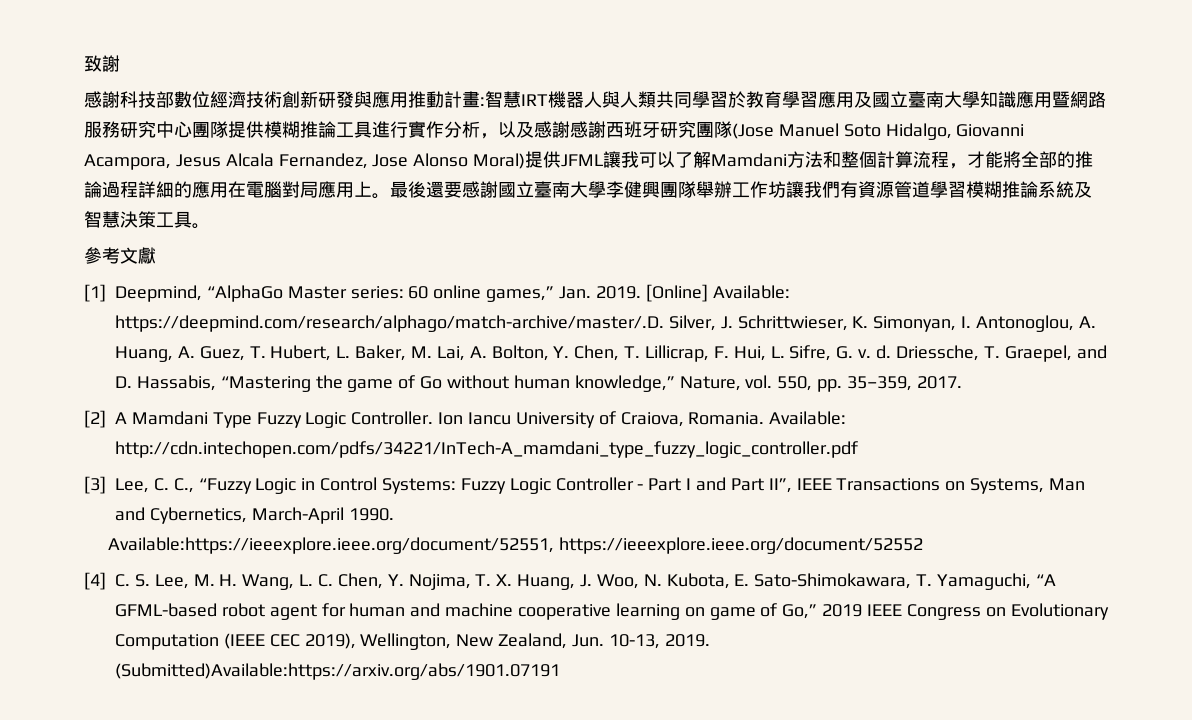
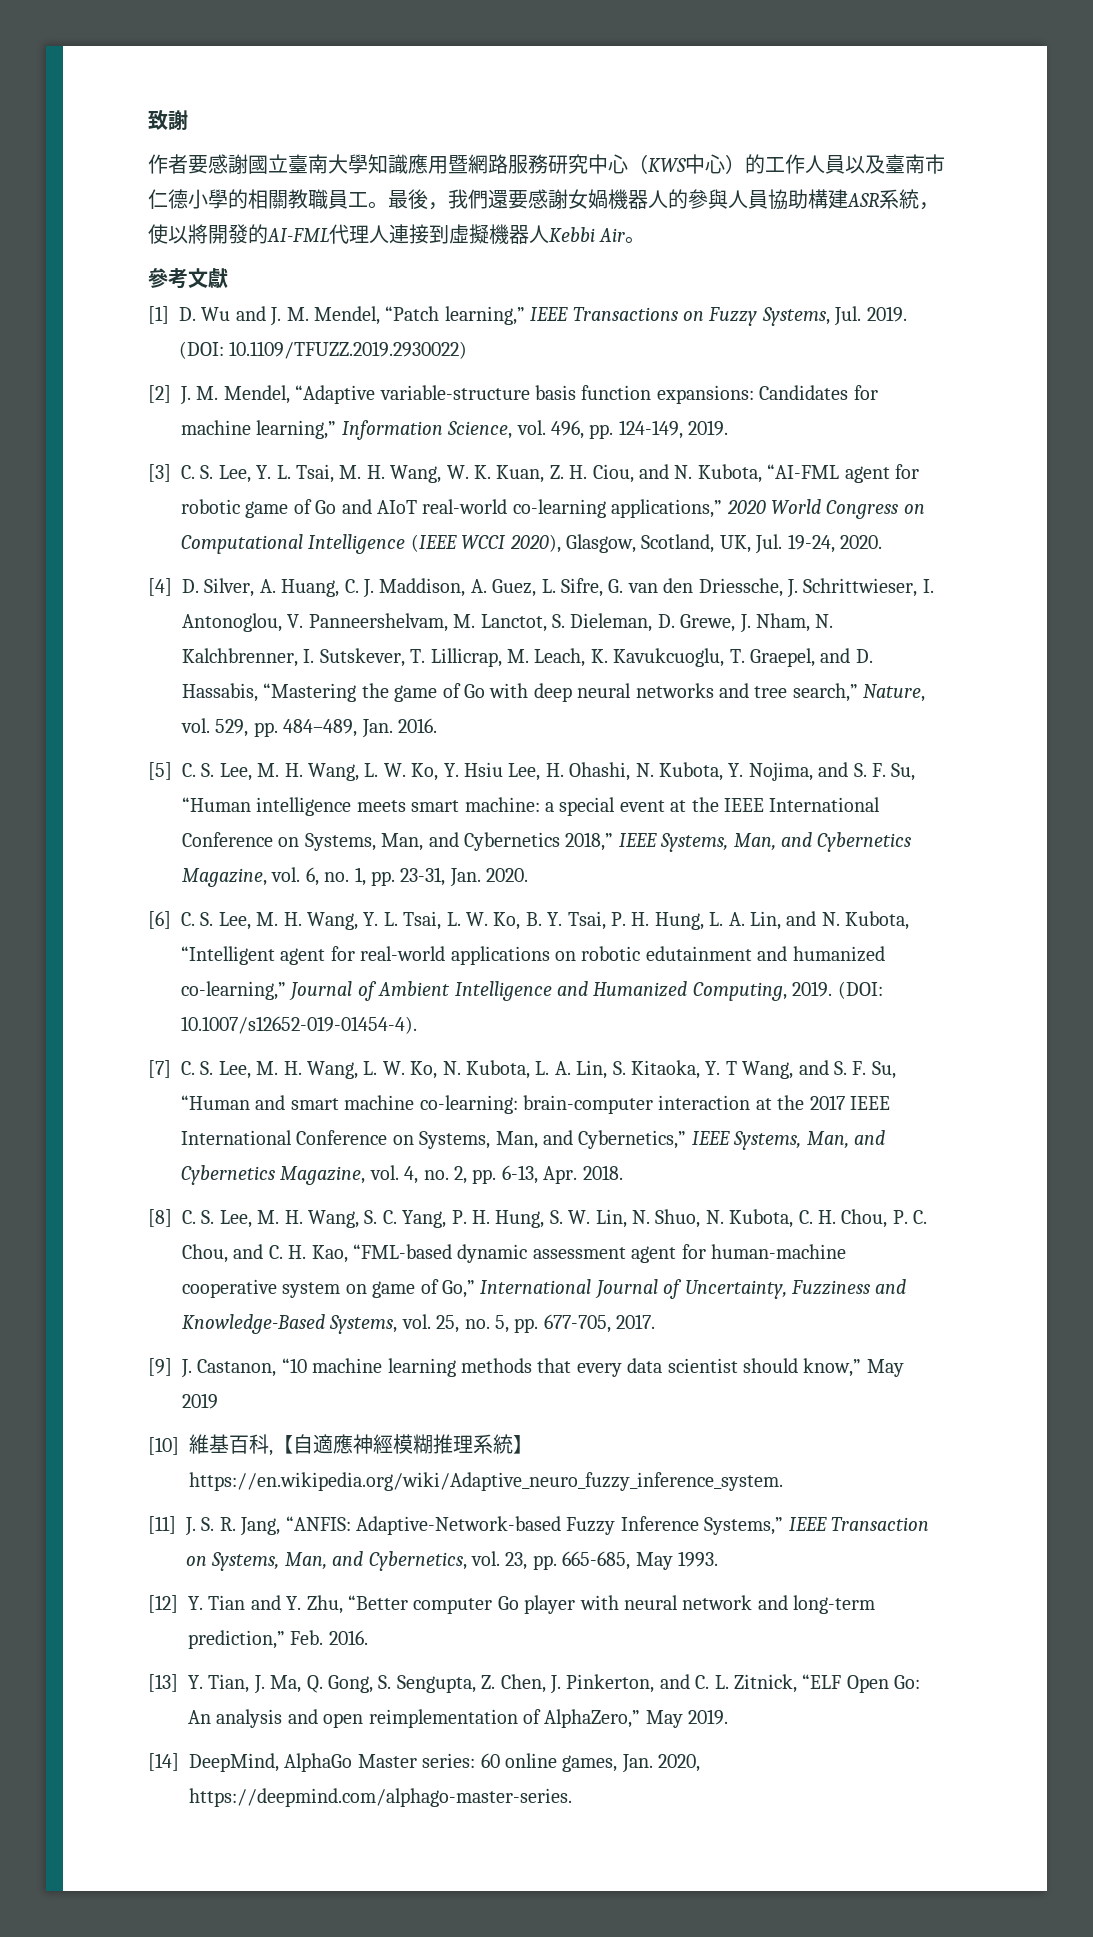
[84,91,872,108] 感謝科技部數位經濟技術創新研發與應用推動計畫:智慧IRT機器人與人類共同學習於教育學習應用及 -> [148,154,248,174] 作者要感謝
[192,121,1025,140] [84,151,1094,170] [84,181,1092,199] [84,211,210,229] [84,247,156,264] [84,284,790,302] [115,315,1096,332] [115,345,979,362] 團隊提供模糊推論工具進行實作分析，以及感謝感謝西班牙研究團隊(Jose Manuel Soto Hidalgo, Giovanni Acampora, Jesus Alcala Fernandez, Jose Alonso Moral)提供JFML讓我可以了解Mamdani方法和整個計算流程，才能將全部的推論過程詳細的應用在電腦對局應用上。最後還要感謝國立臺南大學李健興團隊舉辦工作坊讓我們有資源管道學習模糊推論系統及智慧決策工具。 // 參考文獻 // [1] Deepmind, “AlphaGo Master series: 60 online games,” Jan. 2019. [Online] Available: https://deepmind.com/research/alphago/match-archive/master/.D. Silver, J. Schrittwieser, K. Simonyan, I. Antonoglou, A. Huang, A. Guez, T. Hubert, L. Baker, M. Lai, A. Bolton, Y. Chen, T. Lillicrap, F. Hui, L. Sifre, G. v. d. Driessche, -> [628,154,945,174] [148,189,939,210] [148,224,646,244] [148,268,228,289] [148,306,907,326] [179,341,468,359] [148,385,878,405] [181,420,729,440] [148,464,919,483] [181,499,925,519] [181,534,882,554] [148,578,934,598] [182,613,834,633] [182,648,725,667] （KWS中心）的工作人員以及臺南市仁德小學的相關教職員工。最後，我們還要感謝女媧機器人的參與人員協助構建ASR系統，使以將開發的AI-FML代理人連接到虛擬機器人Kebbi Air。 // 參考文獻 // [1] D. Wu and J. M. Mendel, “Patch learning,” IEEE Transactions on Fuzzy Systems, Jul. 2019. (DOI: 10.1109/TFUZZ.2019.2930022) // [2] J. M. Mendel, “Adaptive variable-structure basis function expansions: Candidates for machine learning,” Information Science, vol. 496, pp. 124-149, 2019. // [3] C. S. Lee, Y. L. Tsai, M. H. Wang, W. K. Kuan, Z. H. Ciou, and N. Kubota, “AI-FML agent for robotic game of Go and AIoT real-world co-learning applications,” 2020 World Congress on Computational Intelligence (IEEE WCCI 2020), Glasgow, Scotland, UK, Jul. 19-24, 2020. // [4] D. Silver, A. Huang, C. J. Maddison, A. Guez, L. Sifre, G. van den Driessche, J. Schrittwieser, I. Antonoglou, V. Panneershelvam, M. Lanctot, S. Dieleman, D. Grewe, J. Nham, N. Kalchbrenner, I. Sutskever, T. Lillicrap, M. Leach, K. Kavukcuoglu,
[447,375,962,392] [84,410,847,428] [115,441,858,458] [84,476,1086,494] [115,507,394,524] [108,537,924,554] [84,572,1056,590] [115,603,1109,620] [115,633,710,650] [115,663,560,680] without human knowledge,” Nature, vol. 550, pp. 35–359, 2017. // [2] A Mamdani Type Fuzzy Logic Controller. Ion Iancu University of Craiova, Romania. Available: http://cdn.intechopen.com/pdfs/34221/InTech-A_mamdani_type_fuzzy_logic_controller.pdf // [3] Lee, C. C., “Fuzzy Logic in Control Systems: Fuzzy Logic Controller - Part I and Part II”, IEEE Transactions on Systems, Man and Cybernetics, March-April 1990. // Available:https://ieeexplore.ieee.org/document/52551, https://ieeexplore.ieee.org/document/52552 // [4] C. S. Lee, M. H. Wang, L. C. Chen, Y. Nojima, T. X. Huang, J. Woo, N. Kubota, E. Sato-Shimokawara, T. Yamaguchi, “A GFML-based robot agent for human and machine cooperative learning on game of Go,” 2019 IEEE Congress on Evolutionary Computation (IEEE CEC 2019), Wellington, New Zealand, Jun. 10-13, 2019. (Submitted)Available:https://arxiv.org/abs/1901.07191 -> [489,683,926,702] [181,718,437,738] [148,762,916,781] [182,797,881,816] [182,832,912,852] [182,867,529,887] [148,911,910,930] [181,946,885,965] [181,981,883,1001] [181,1016,417,1034] [148,1060,896,1079] [181,1095,890,1114] [181,1130,885,1150] [181,1165,623,1185] [148,1209,928,1228] [182,1244,846,1263] [182,1279,907,1299] [182,1314,656,1334] [148,1358,904,1378] [182,1393,218,1409] [148,1434,533,1456] [189,1472,783,1491] [148,1516,929,1536] [186,1551,718,1571] [148,1595,876,1614] [188,1630,368,1649] [148,1674,921,1694] [188,1709,729,1728] [148,1753,701,1773] [189,1788,572,1807] with deep neural networks and tree search,” Nature, vol. 529, pp. 484–489, Jan. 2016. // [5] C. S. Lee, M. H. Wang, L. W. Ko, Y. Hsiu Lee, H. Ohashi, N. Kubota, Y. Nojima, and S. F. Su, “Human intelligence meets smart machine: a special event at the IEEE International Conference on Systems, Man, and Cybernetics 2018,” IEEE Systems, Man, and Cybernetics Magazine, vol. 6, no. 1, pp. 23-31, Jan. 2020. // [6] C. S. Lee, M. H. Wang, Y. L. Tsai, L. W. Ko, B. Y. Tsai, P. H. Hung, L. A. Lin, and N. Kubota, “Intelligent agent for real-world applications on robotic edutainment and humanized co-learning,” Journal of Ambient Intelligence and Humanized Computing, 2019. (DOI: 10.1007/s12652-019-01454-4). // [7] C. S. Lee, M. H. Wang, L. W. Ko, N. Kubota, L. A. Lin, S. Kitaoka, Y. T Wang, and S. F. Su, “Human and smart machine co-learning: brain-computer interaction at the 2017 IEEE International Conference on Systems, Man, and Cybernetics,” IEEE Systems, Man, and Cybernetics Magazine, vol. 4, no. 2, pp. 6-13, Apr. 2018. // [8] C. S. Lee, M. H. Wang, S. C. Yang, P. H. Hung, S. W. Lin, N. Shuo, N. Kubota, C. H. Chou, P. C. Chou, and C. H. Kao, “FML-based dynamic assessment agent for human-machine cooperative system on game of Go,” International Journal of Uncertainty, Fuzziness and Knowledge-Based Systems, vol. 25, no. 5, pp. 677-705, 2017. // [9] J. Castanon, “10 machine learning methods that every data scientist should know,” May 2019 // [10]維基百科,【自適應神經模糊推理系統】https://en.wikipedia.org/wiki/Adaptive_neuro_fuzzy_inference_system. // [11] J. S. R. Jang, “ANFIS: Adaptive-Network-based Fuzzy Inference Systems,” IEEE Transaction on Systems, Man, and Cybernetics, vol. 23, pp. 665-685, May 1993. // [12] Y. Tian and Y. Zhu, “Better computer Go player with neural network and long-term prediction,” Feb. 2016. // [13] Y. Tian, J. Ma, Q. Gong, S. Sengupta, Z. Chen, J. Pinkerton, and C. L. Zitnick, “ELF Open Go: An analysis and open reimplementation of AlphaZero,” May 2019. // [14] DeepMind, AlphaGo Master series: 60 online games, Jan. 2020, https://deepmind.com/alphago-master-series.

